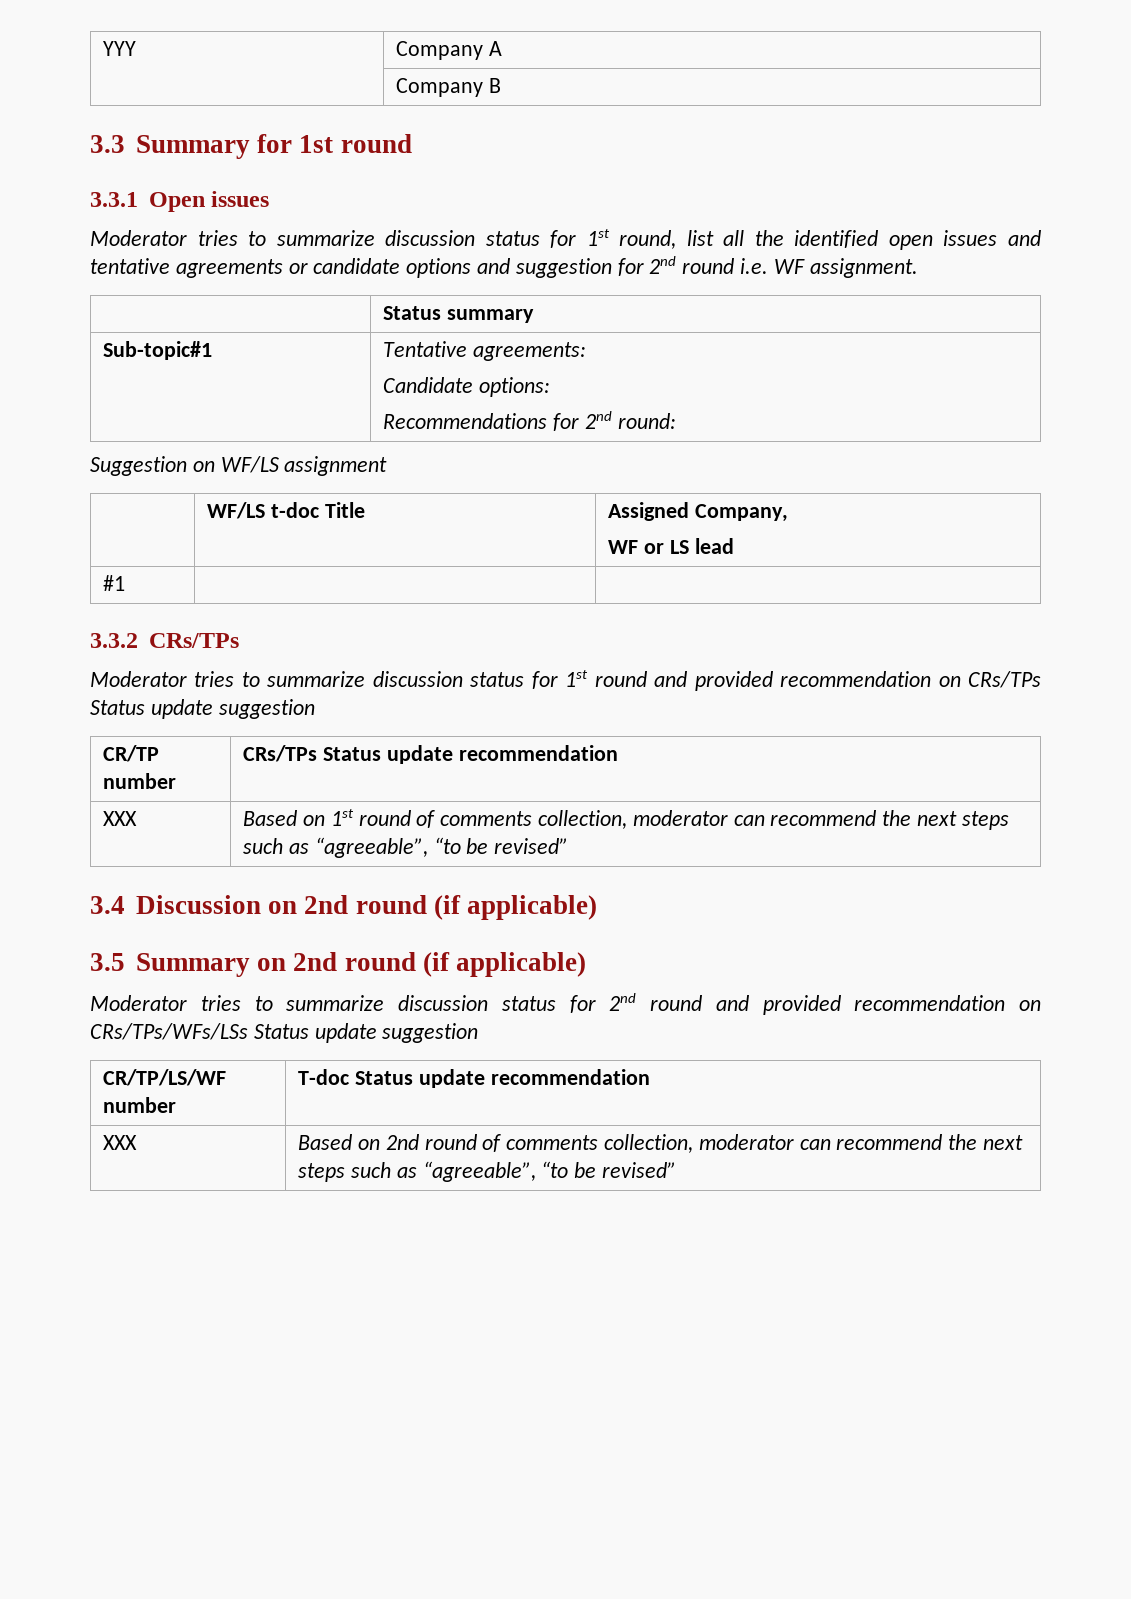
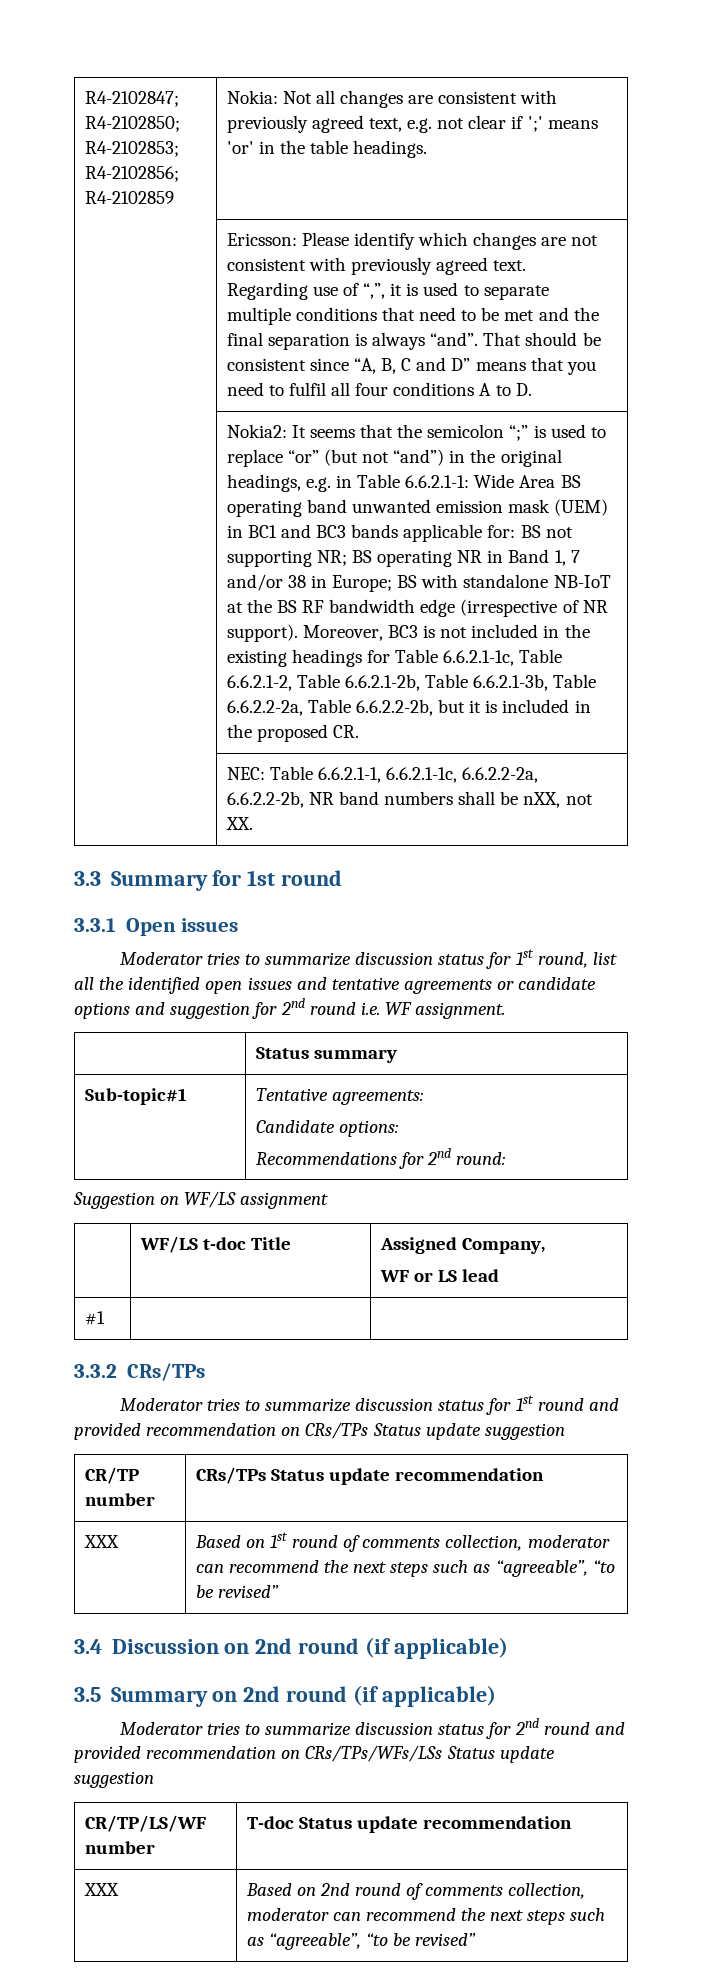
[103,41,137,56] [396,41,502,60] [396,78,501,97] YYY | Company A // | Company B -> [84,91,179,107] [84,116,180,132] [84,141,179,157] [84,166,179,182] [84,191,174,204] [226,90,558,108] [226,115,598,133] [226,140,428,158] [226,232,599,250] [226,257,527,275] [226,282,549,300] [226,307,599,325] [226,332,601,350] [226,357,596,375] [226,382,532,396] [226,424,606,441] [226,449,562,467] [226,474,581,492] [226,499,609,517] [226,524,573,542] [226,549,580,567] [226,574,611,592] [226,599,608,617] [226,624,590,642] [226,649,563,667] [226,674,597,691] [226,699,591,716] [226,724,359,742] [226,766,539,783] [226,791,593,808] [225,817,253,830] R4-2102847; R4-2102850; R4-2102853; R4-2102856; R4-2102859 | Nokia: Not all changes are consistent with previously agreed text, e.g. not clear if ';' means 'or' in the table headings. // | Ericsson: Please identify which changes are not consistent with previously agreed text. // Regarding use of “,”, it is used to separate multiple conditions that need to be met and the final separation is always “and”. That should be consistent since “A, B, C and D” means that you need to fulfil all four conditions A to D. // | Nokia2: It seems that the semicolon “;” is used to replace “or” (but not “and”) in the original headings, e.g. in Table 6.6.2.1-1: Wide Area BS operating band unwanted emission mask (UEM) in BC1 and BC3 bands applicable for: BS not supporting NR; BS operating NR in Band 1, 7 and/or 38 in Europe; BS with standalone NB-IoT at the BS RF bandwidth edge (irrespective of NR support). Moreover, BC3 is not included in the existing headings for Table 6.6.2.1-1c, Table 6.6.2.1-2, Table 6.6.2.1-2b, Table 6.6.2.1-3b, Table 6.6.2.2-2a, Table 6.6.2.2-2b, but it is included in the proposed CR. // | NEC: Table 6.6.2.1-1, 6.6.2.1-1c, 6.6.2.2-2a, 6.6.2.2-2b, NR band numbers shall be nXX, not XX.

